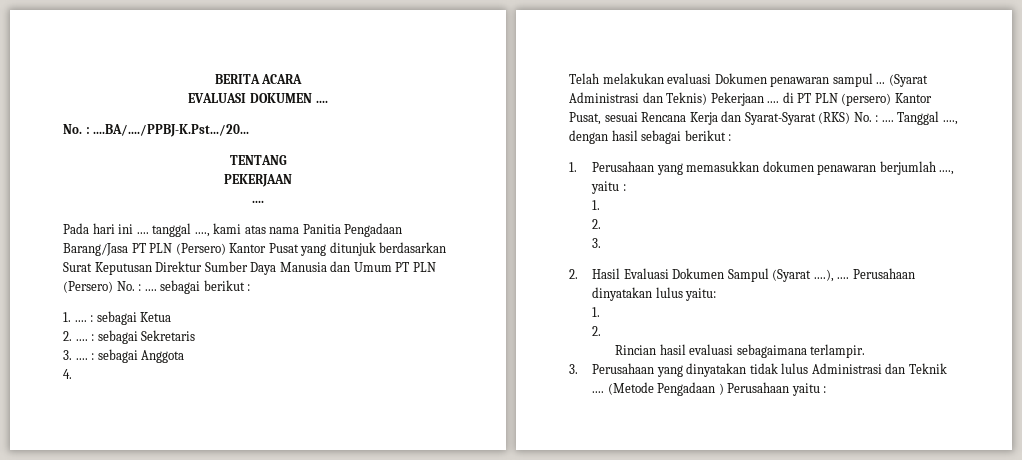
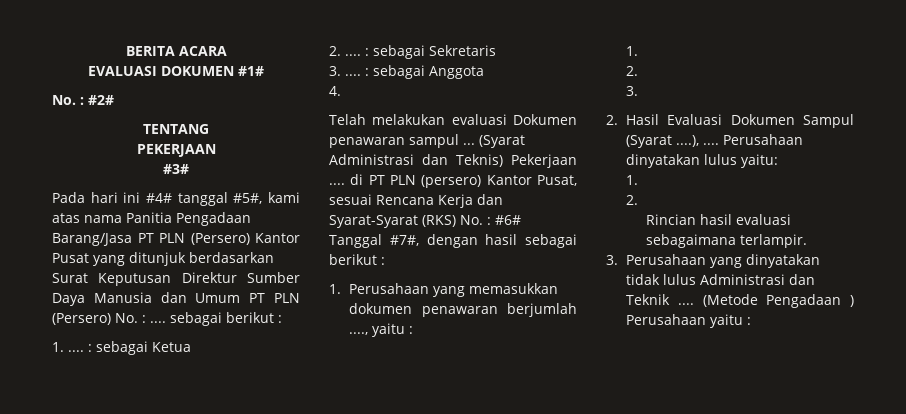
[315,100,328,103] [63,124,250,137] .... // No. : ....BA/..../PPBJ-K.Pst.../20... -> [238,66,264,76] [52,95,114,105] #1# // No. : #2#
[252,200,264,203] .... -> [163,164,189,174] #3#
[136,223,210,237] .... tanggal ...., -> [146,192,263,206] #4# tanggal #5#,
[881,111,958,125] .... Tanggal ...., -> [495,215,521,225] [329,234,419,248] #6# Tanggal #7#,

